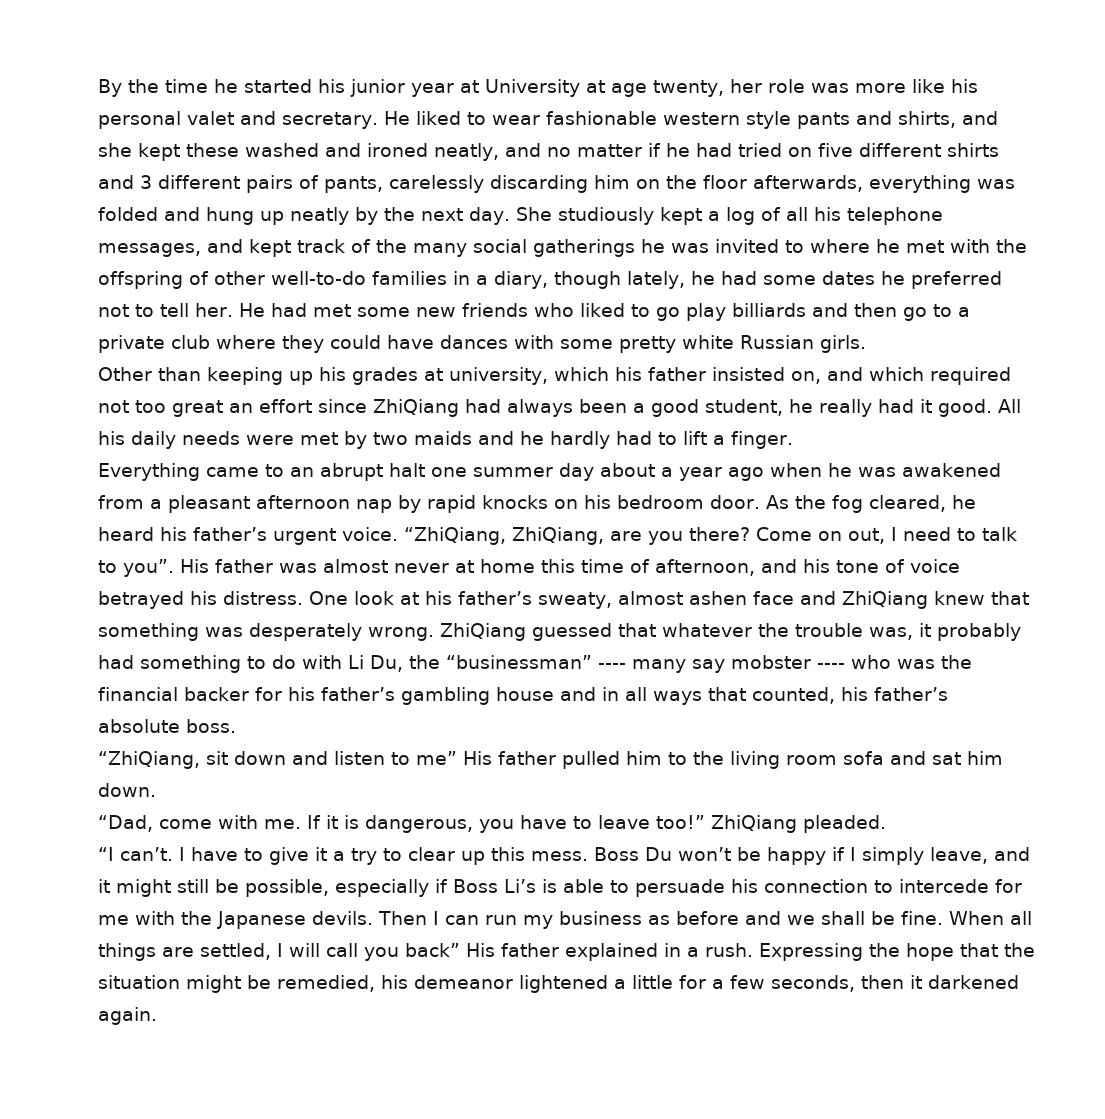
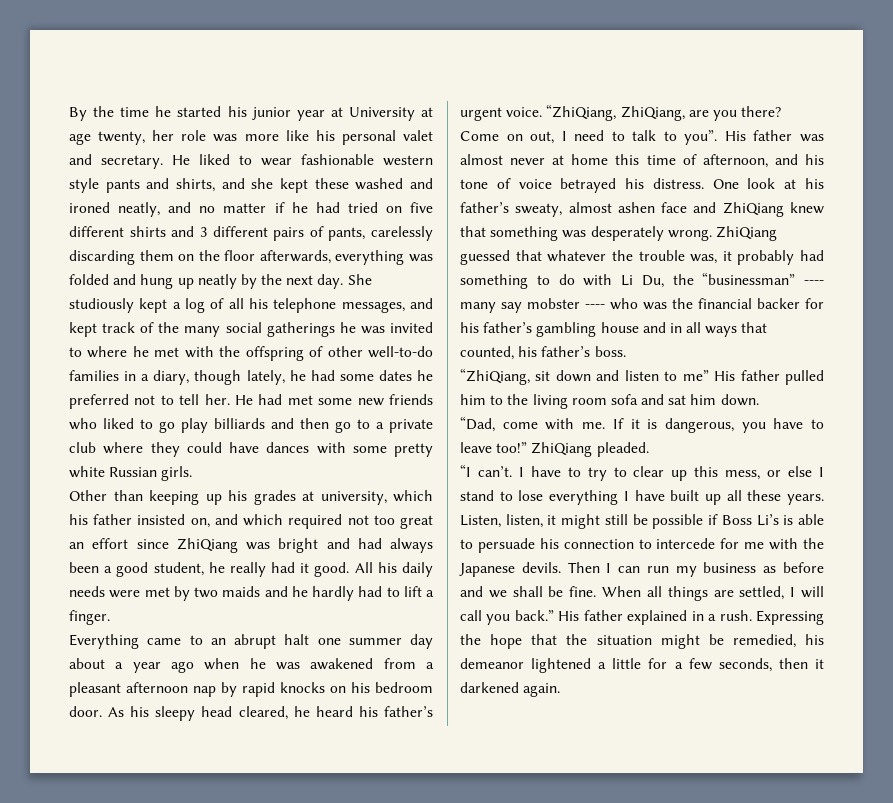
[594,175,630,189] him -> [139,250,174,261] them
(459, 408) none -> [246,538,350,553] was bright and
[794,495,863,513] the fog -> [130,706,233,721] his sleepy head
[98,719,180,733] absolute -> (591, 351) none
[269,847,345,865] give it a -> (581, 472) none
[531,847,1030,865] mess. Boss Du won’t be happy if I simply leave, and -> [725,466,824,480] [460,490,824,505] [460,514,543,528] mess, or else I stand to lose everything I have built up all these years. Listen, listen,
[245,879,429,897] possible, especially -> [652,514,704,529] possible
[405,943,460,957] back” -> [514,610,554,621] back.”

